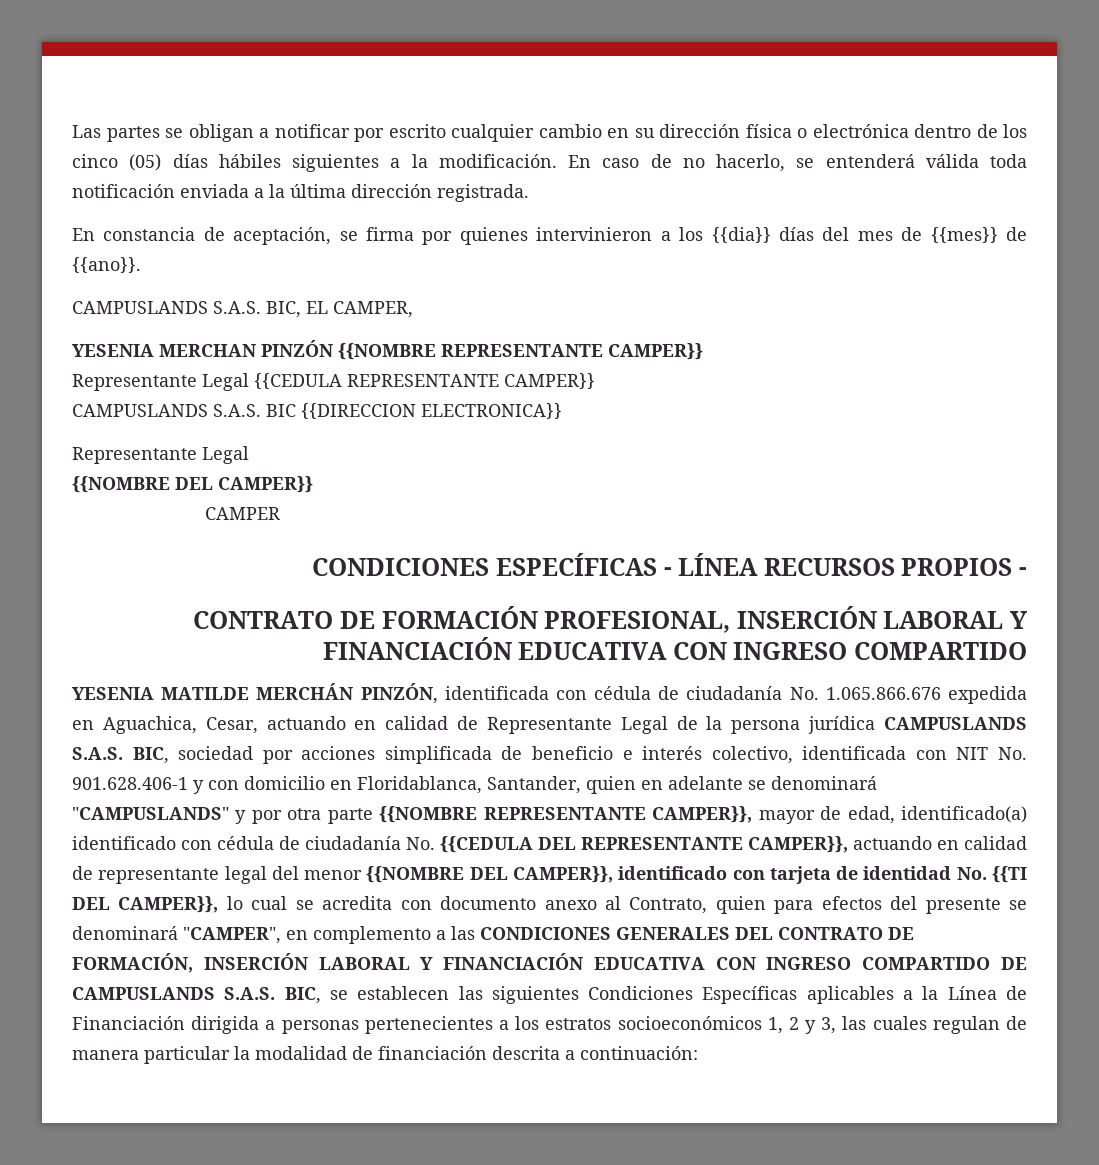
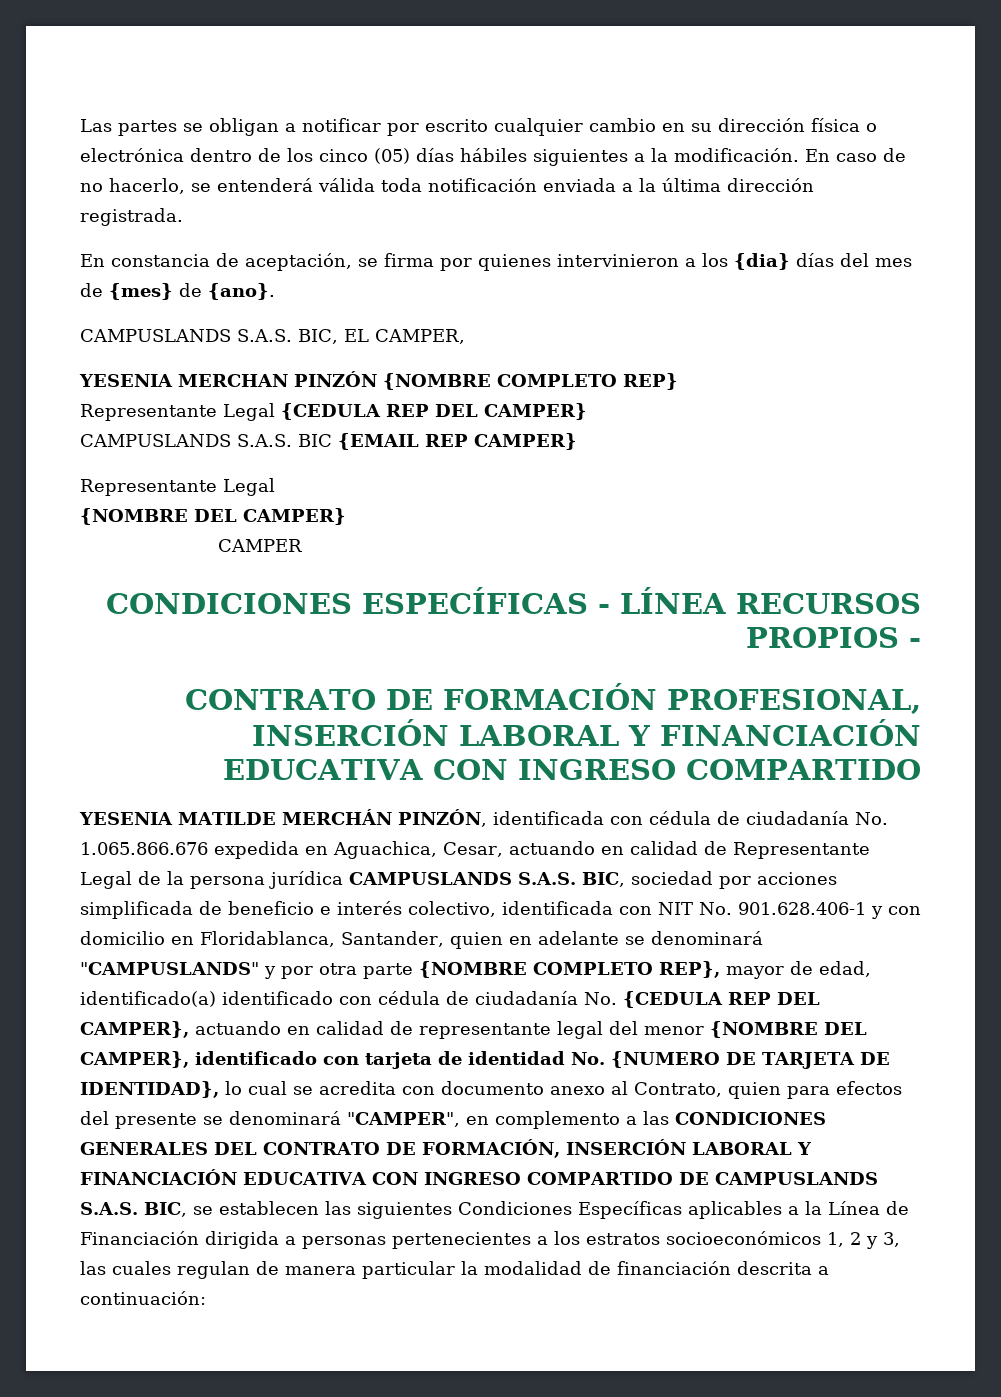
[711,227,771,243] {{dia}} -> [734,253,790,270] {dia}
[930,227,1027,243] [72,257,141,273] {{mes}} de {{ano}}. -> [109,283,275,300] {mes} de {ano}.
[338,343,703,360] [72,373,595,391] {{NOMBRE REPRESENTANTE CAMPER}} // Representante Legal {{CEDULA REPRESENTANTE CAMPER}} -> [383,373,678,390] [80,403,587,421] {NOMBRE COMPLETO REP} // Representante Legal {CEDULA REP DEL CAMPER}
[301,403,562,419] {{DIRECCION ELECTRONICA}} -> [338,433,577,450] {EMAIL REP CAMPER}
[72,476,313,493] {{NOMBRE DEL CAMPER}} -> [80,508,346,525] {NOMBRE DEL CAMPER}
[379,806,753,823] {{NOMBRE REPRESENTANTE CAMPER}}, -> [419,961,720,978] {NOMBRE COMPLETO REP},
[440,836,848,853] {{CEDULA DEL REPRESENTANTE CAMPER}}, -> [623,991,820,1008] [80,1021,189,1038] {CEDULA REP DEL CAMPER},
[366,866,613,883] {{NOMBRE DEL CAMPER}}, -> [710,1021,867,1038] [80,1051,189,1068] {NOMBRE DEL CAMPER},
[992,866,1028,883] [72,896,219,913] {{TI DEL CAMPER}}, -> [611,1051,890,1069] [80,1081,219,1098] {NUMERO DE TARJETA DE IDENTIDAD},

